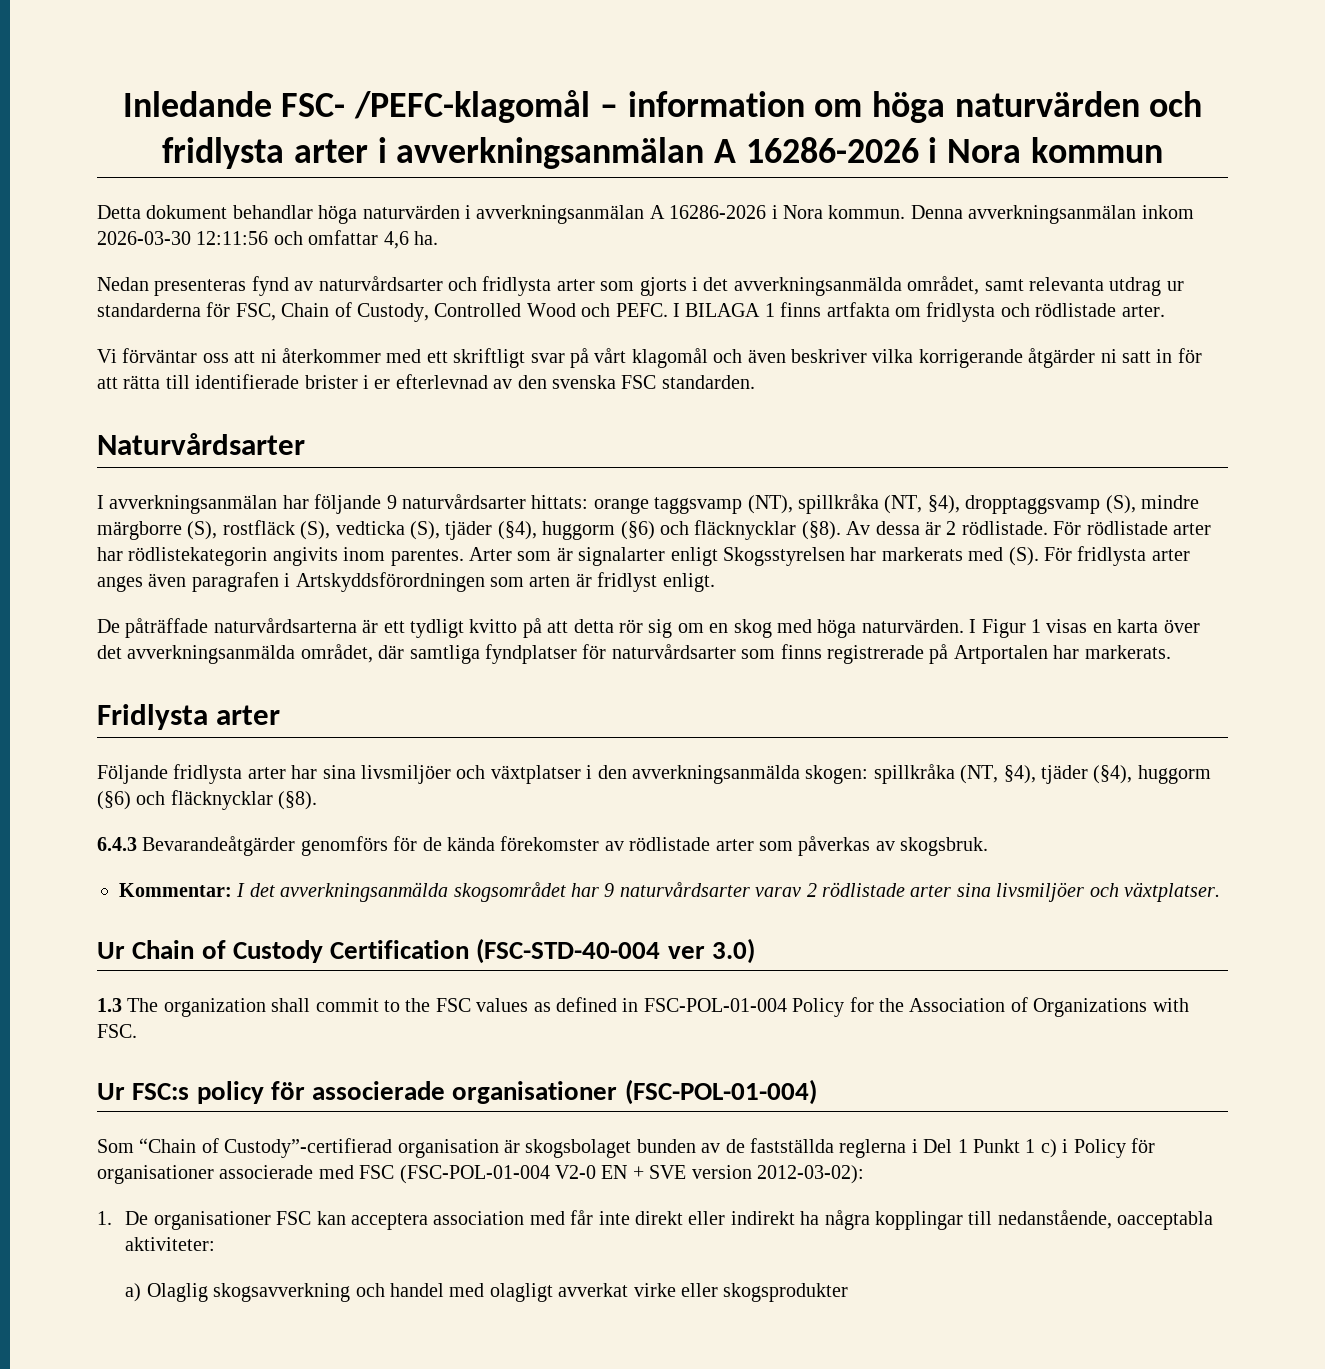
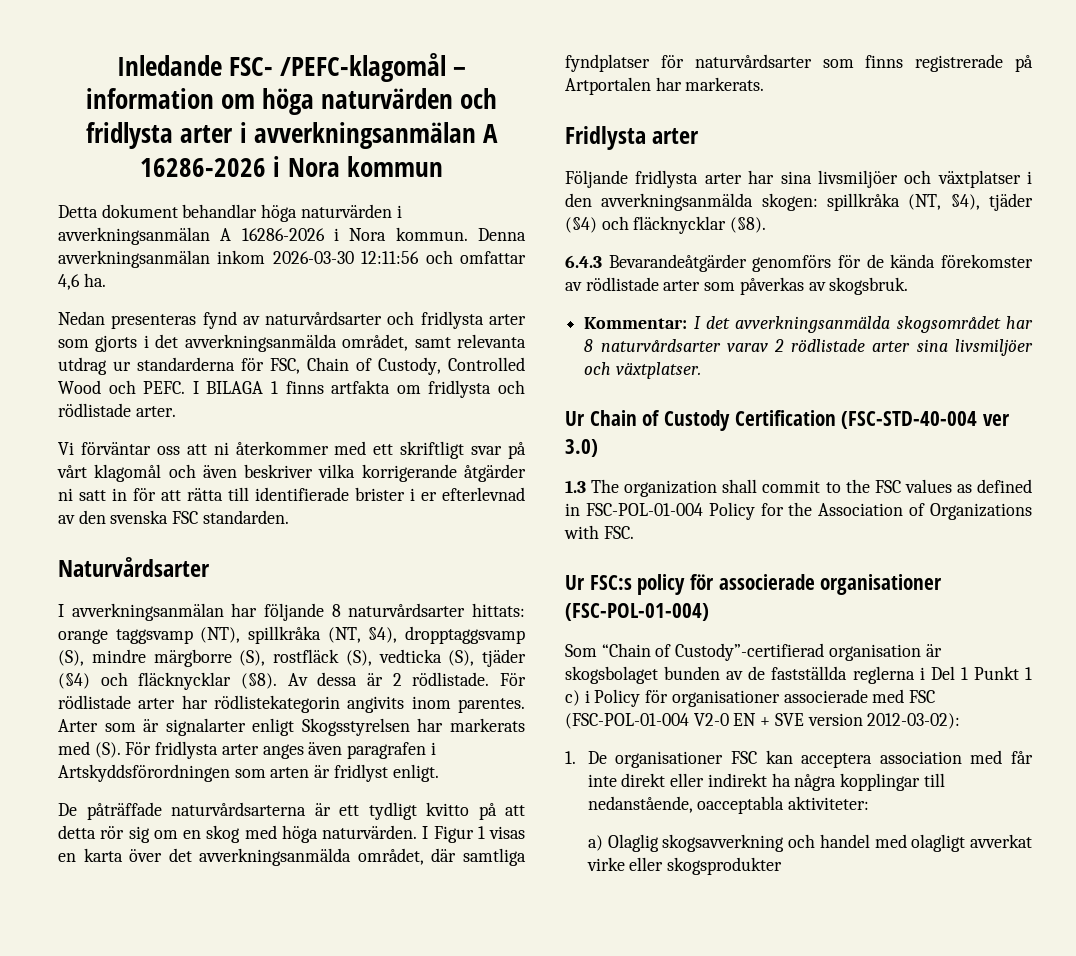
[386,495,397,509] 9 -> [331,604,341,617] 8
[497,521,655,540] (§4), huggorm (§6) -> [58,673,90,689] (§4)
[1093,765,1211,784] [97,791,131,810] (§4), huggorm (§6) -> [565,217,597,233] (§4)
[604,883,615,897] 9 -> [584,339,594,352] 8

